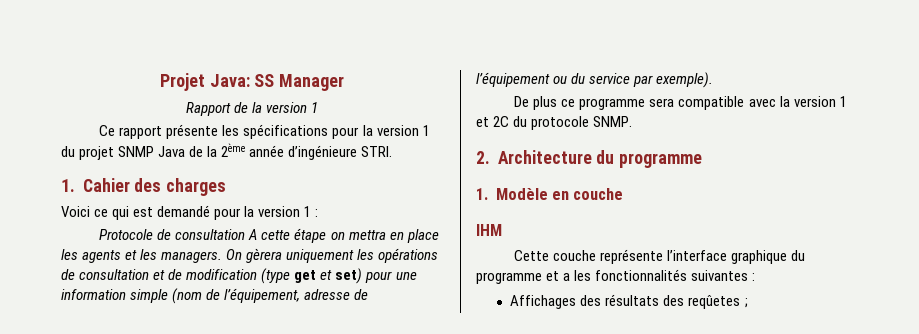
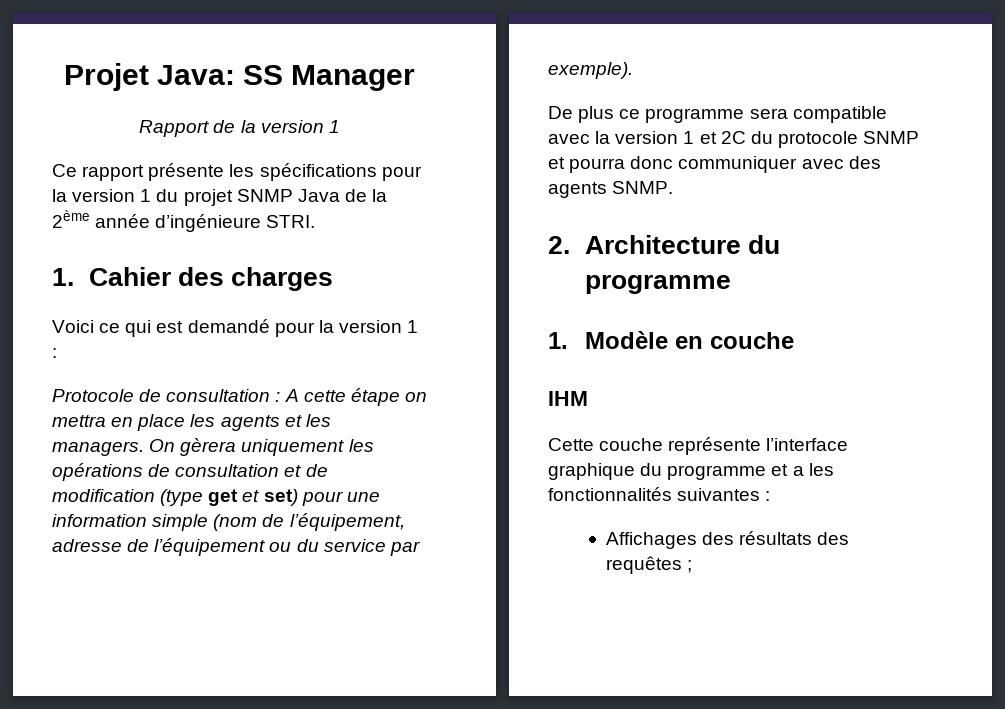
(246, 234) none -> [275,392,281,402] :
(590, 123) none -> [863,131,920,144] [548,156,881,173] [548,182,607,198] SNMP et pourra donc communiquer avec des agents
[688,295,741,309] reqûetes -> [605,556,682,574] requêtes

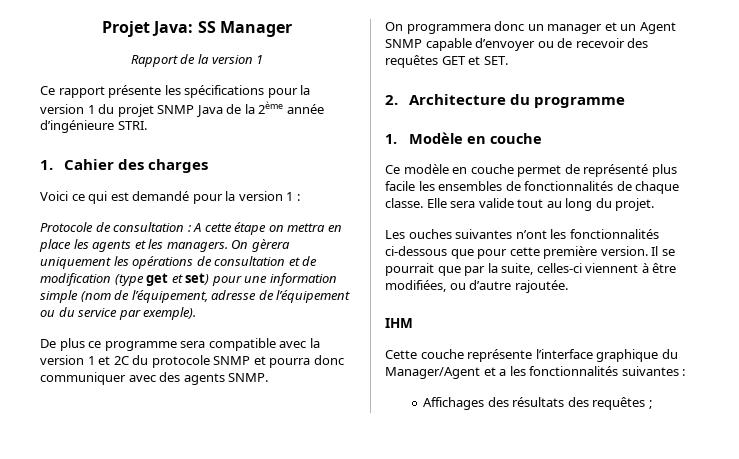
(674, 187) none -> [385,21,676,34] [385,38,649,51] [385,55,508,68] // On programmera donc un manager et un Agent SNMP capable d’envoyer ou de recevoir des requêtes GET et SET.
(794, 340) none -> [385,164,677,177] [385,181,680,194] [385,198,655,211] [385,229,659,239] [385,246,675,259] [385,263,677,276] [385,280,568,293] // Ce modèle en couche permet de représenté plus facile les ensembles de fonctionnalités de chaque classe. Elle sera valide tout au long du projet. // Les ouches suivantes n’ont les fonctionnalités ci-dessous que pour cette première version. Il se pourrait que par la suite, celles-ci viennent à être modifiées, ou d’autre rajoutée.
[667,465,767,480] programme -> [385,367,480,379] Manager/Agent

